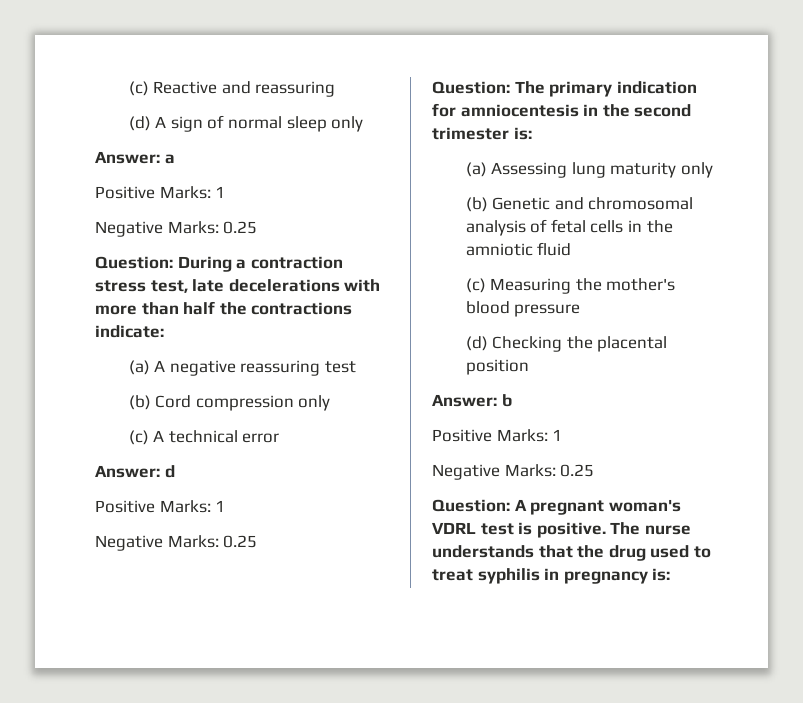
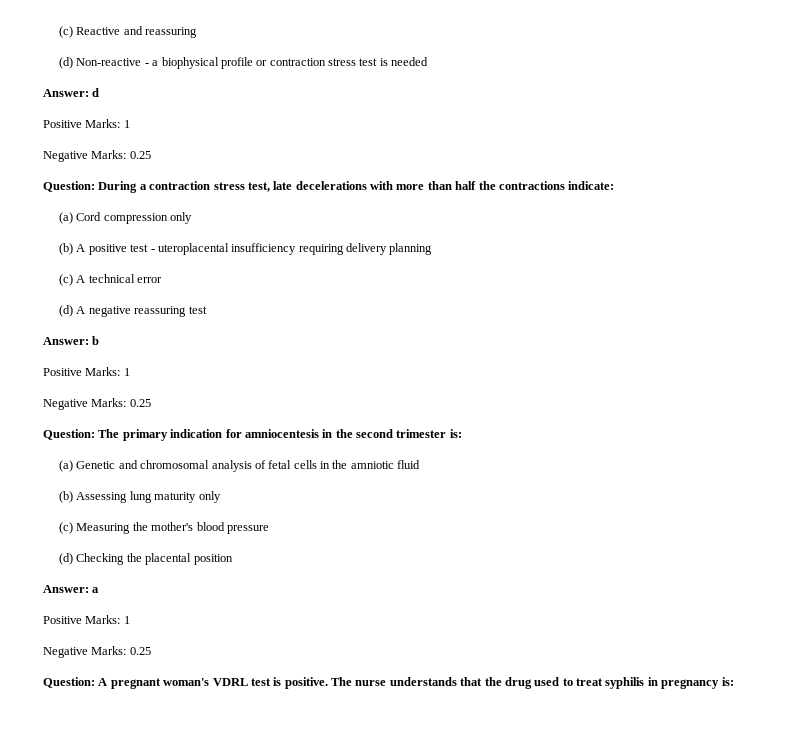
[155,115,364,132] [95,151,175,164] A sign of normal sleep only // Answer: a -> [76,57,429,69] [43,88,100,97] Non-reactive - a biophysical profile or contraction stress test is needed // Answer: d
[154,360,357,376] [128,395,331,411] A negative reassuring test // (b) Cord compression only -> [76,212,193,224] [59,243,433,255] Cord compression only // (b) A positive test - uteroplacental insufficiency requiring delivery planning
[95,465,175,478] // Answer: d -> [59,305,207,317] [43,336,100,345] // (d) A negative reassuring test // Answer: b
[491,162,714,178] [465,197,488,212] Assessing lung maturity only // (b) -> (74, 466) none
(572, 249) none -> [59,491,221,503] // (b) Assessing lung maturity only
[501,394,512,407] b -> [92,587,100,593] a

